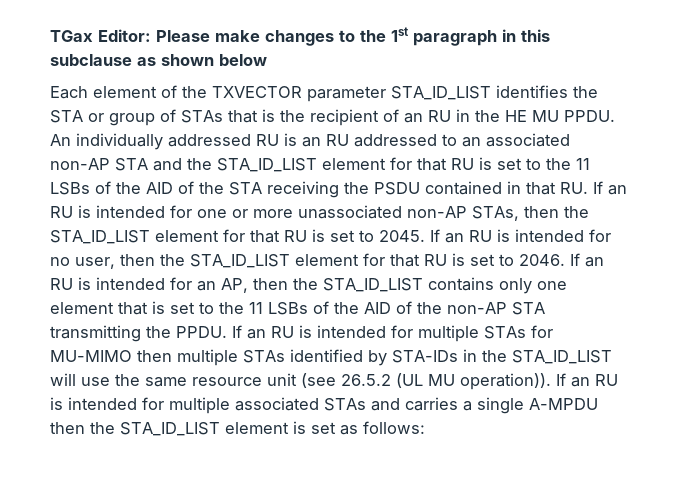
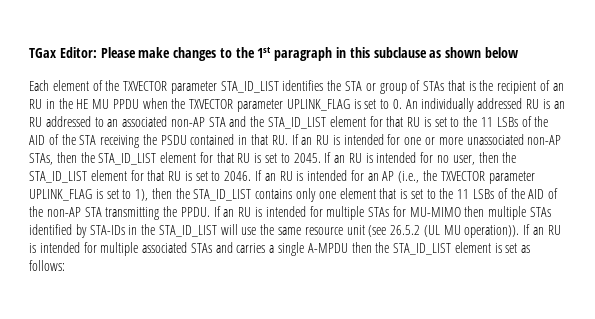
[564,110,615,122] PPDU. -> [112,98,402,112] PPDU when the TXVECTOR parameter UPLINK_FLAG is set to 0.
[221,278,248,293] AP, -> [382,170,535,184] [29,189,149,201] AP (i.e., the TXVECTOR parameter UPLINK_FLAG is set to 1),

